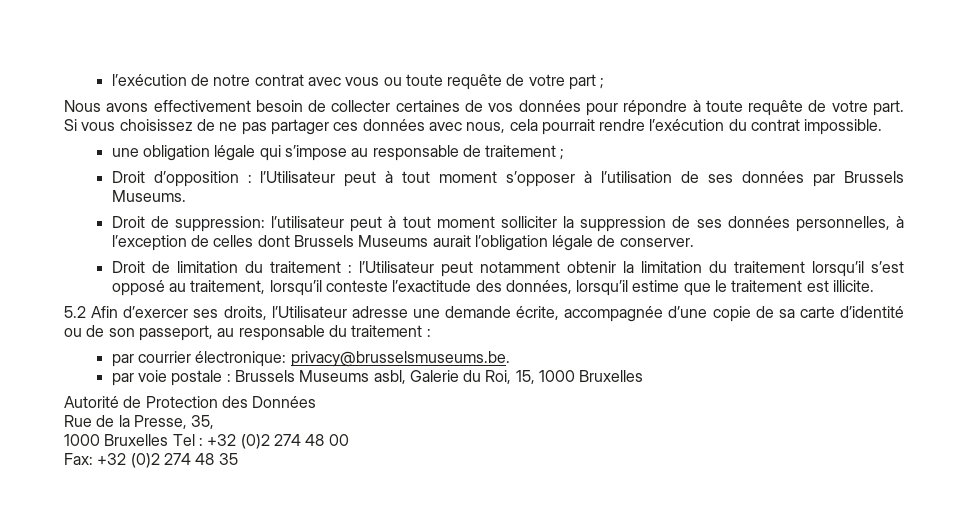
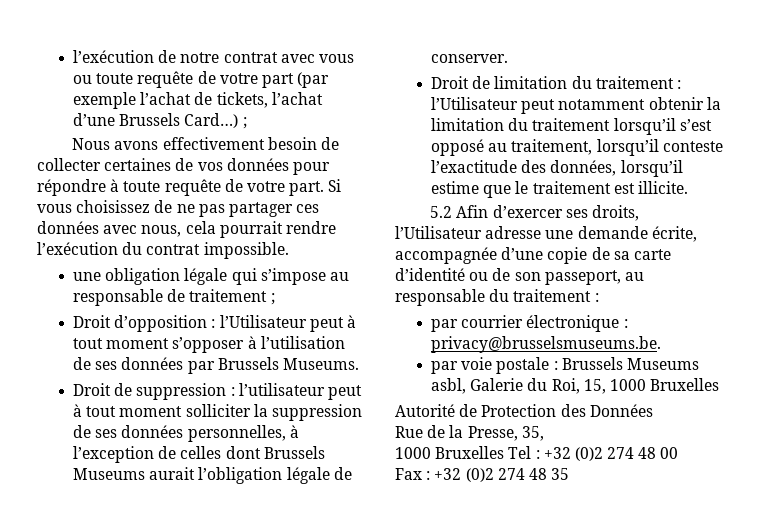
(597, 82) none -> [297,72,330,88] [72,92,323,109] [72,113,239,128] (par exemple l’achat de tickets, l’achat d’une Brussels Card…)
[174,216,265,232] suppression: -> [136,383,235,400] suppression :
[195,351,287,367] électronique: -> [526,315,628,332] électronique :
[64,453,93,465] Fax: -> [395,468,431,480] Fax :

